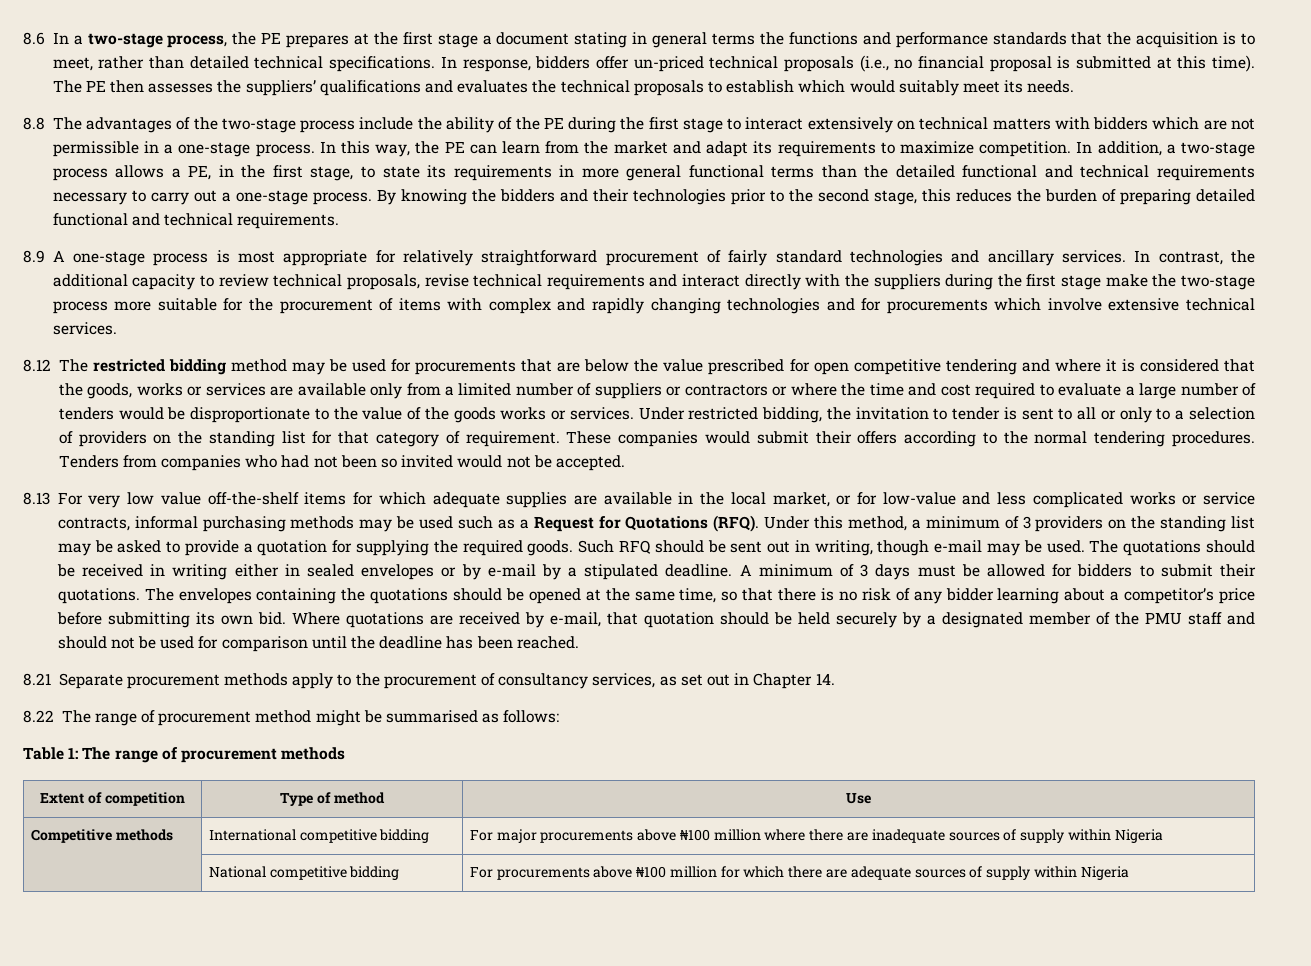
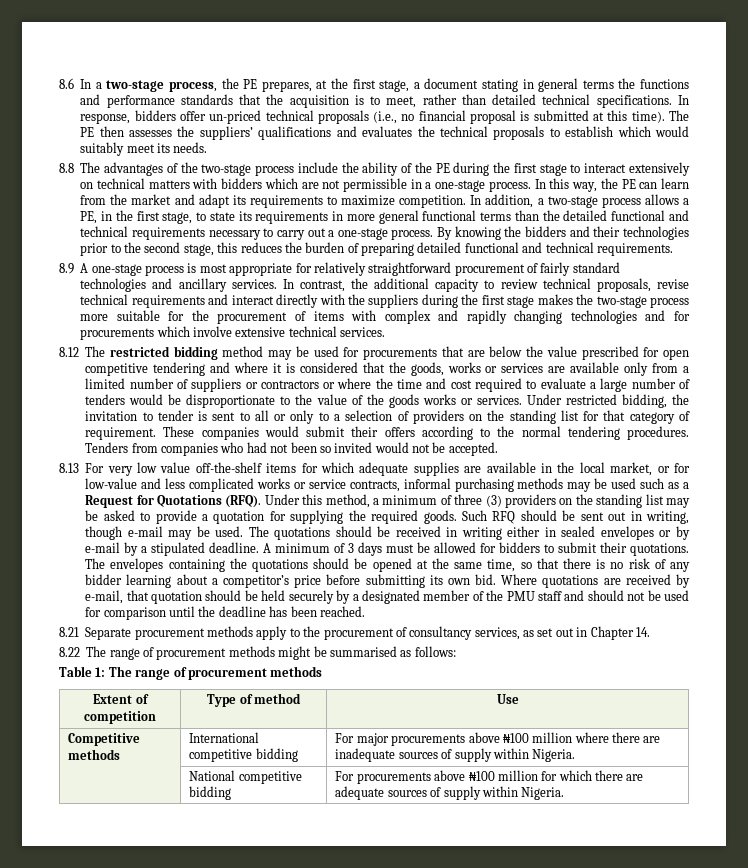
[286,35,350,48] prepares -> [261,81,312,92] prepares,
[437,33,478,48] stage -> [379,80,410,92] stage,
[1105,274,1148,287] make -> [537,294,573,305] makes
[1022,516,1031,529] 3 -> [454,494,502,507] three (3)
[255,710,312,723] method -> [228,646,275,657] methods
[1114,829,1163,843] Nigeria -> [532,749,576,762] Nigeria.
[1080,866,1129,880] Nigeria -> [521,787,565,800] Nigeria.

